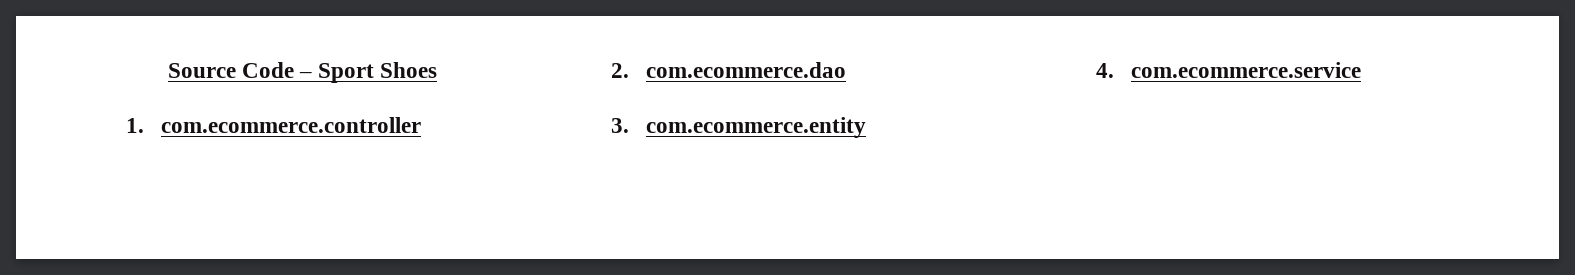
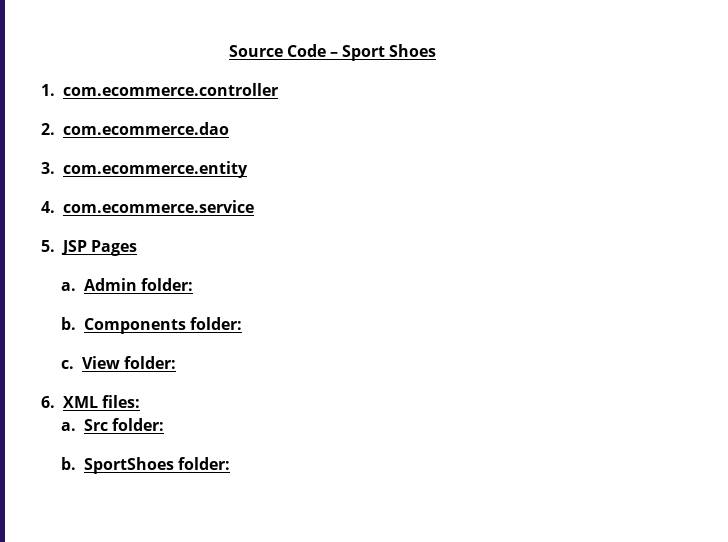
(1362, 70) none -> [41,240,138,256] [61,278,194,291] [61,317,243,334] [61,356,177,369] [41,395,141,408] [61,418,165,431] [61,457,231,474] // 5. JSP Pages // a. Admin folder: // b. Components folder: // c. View folder: // 6. XML files: // a. Src folder: // b. SportShoes folder:

